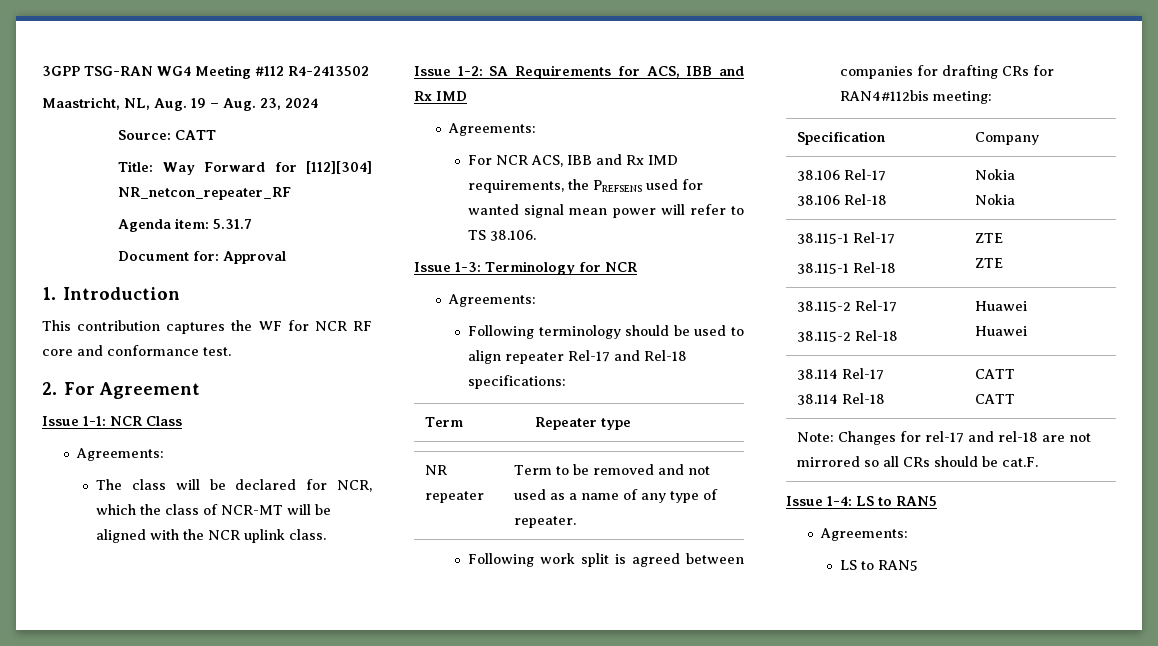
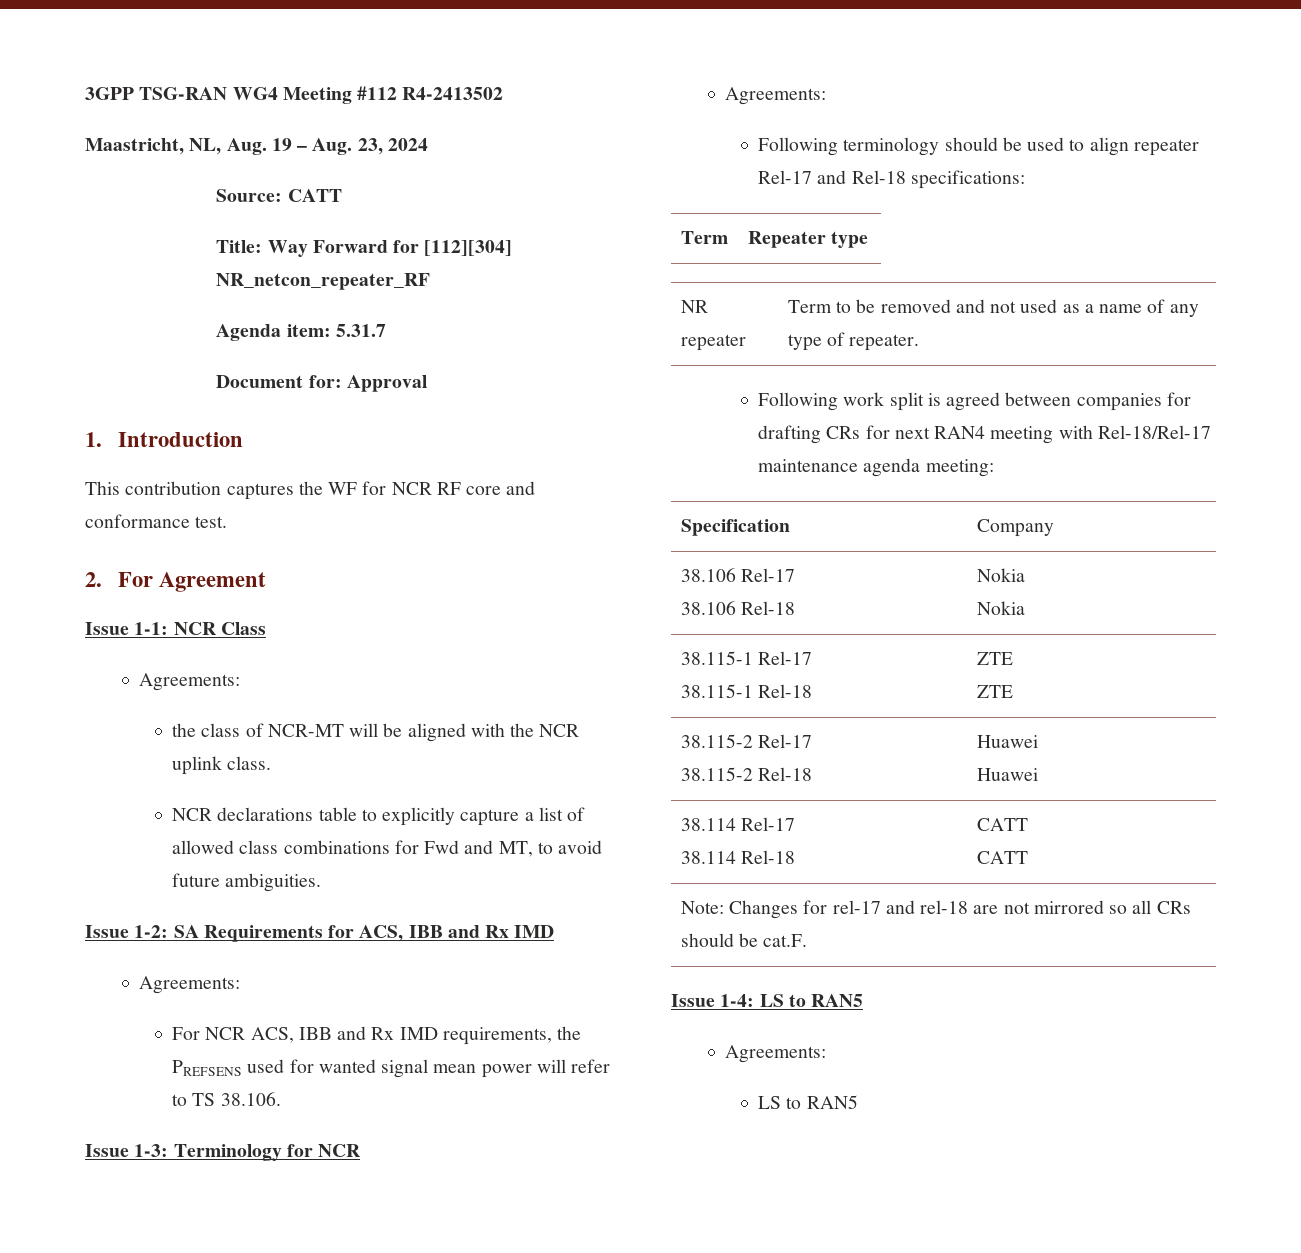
[96,479,373,492] [96,504,137,515] The class will be declared for NCR, which -> (241, 682) none
(327, 534) none -> [172,807,586,826] [172,840,603,857] [172,873,322,892] // NCR declarations table to explicitly capture a list of allowed class combinations for Fwd and MT, to avoid future ambiguities.
[840,90,930,101] RAN4#112bis -> [894,425,1211,444] [758,458,921,477] next RAN4 meeting with Rel-18/Rel-17 maintenance agenda

